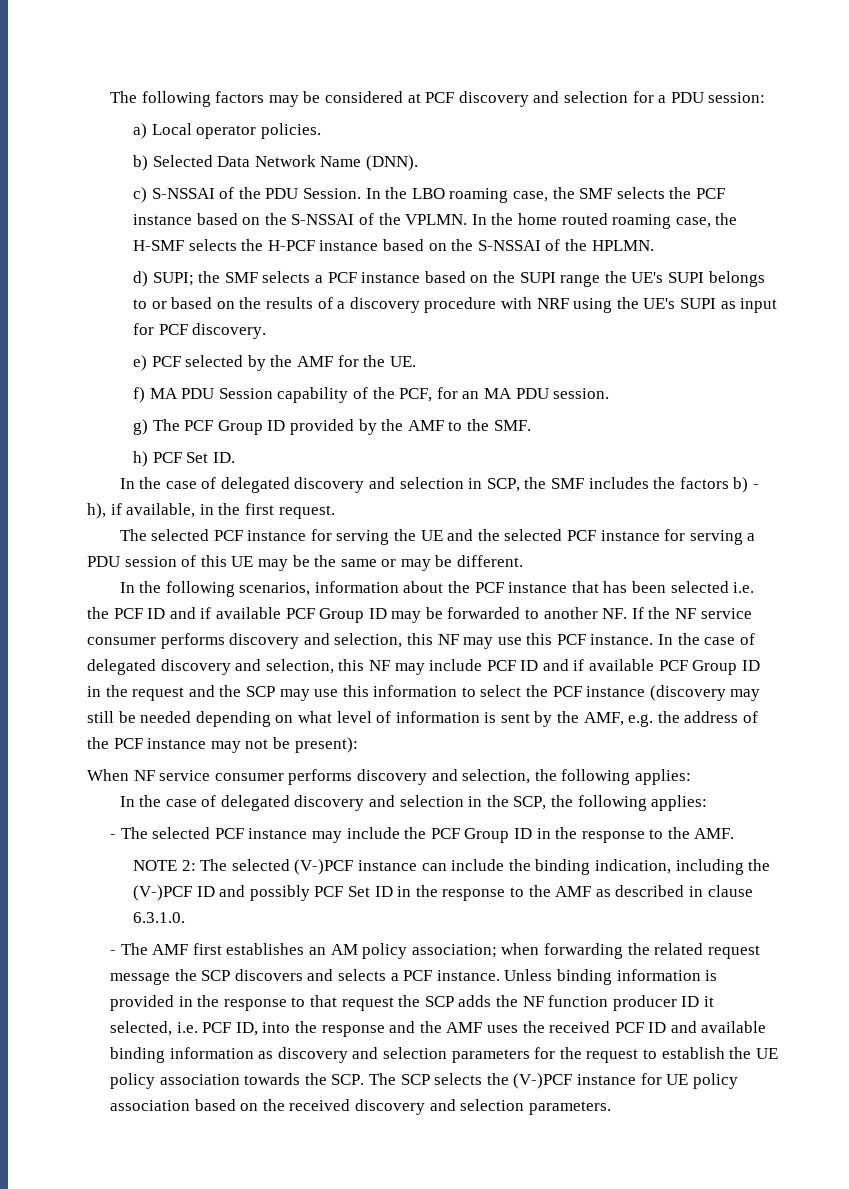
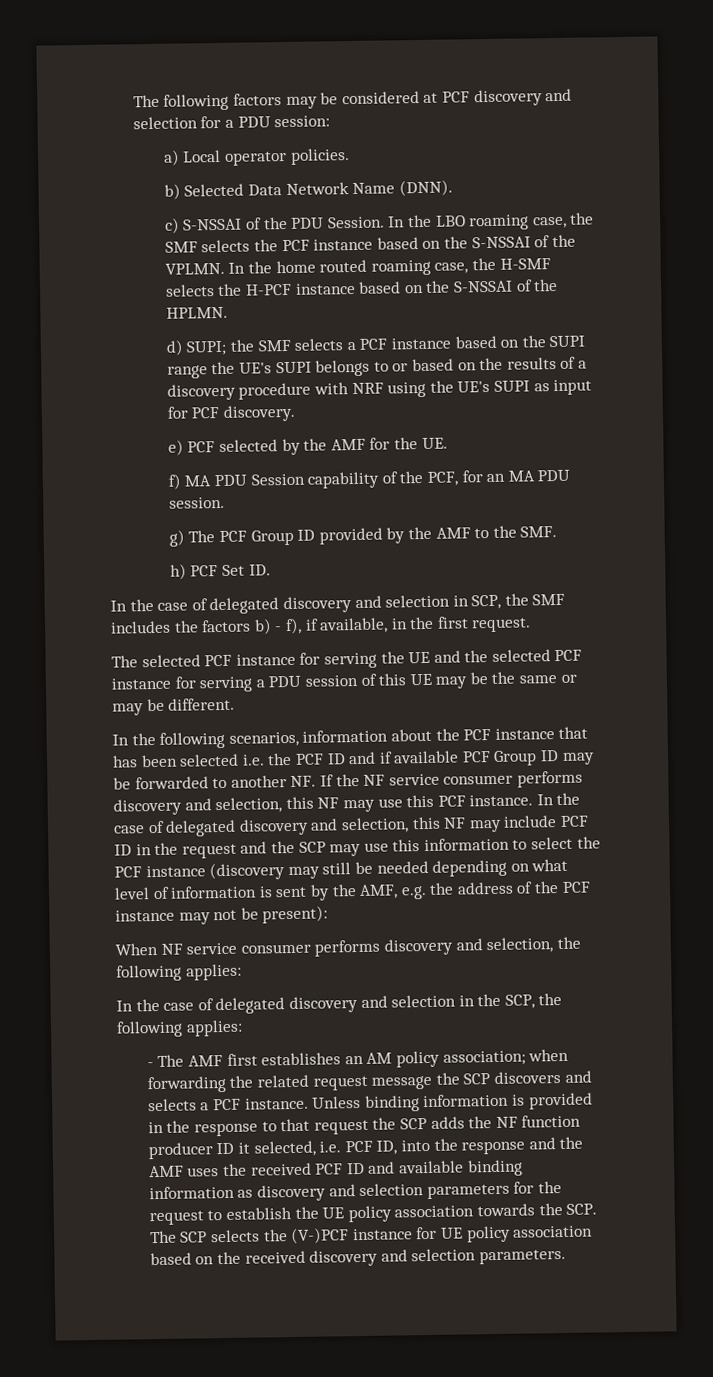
[87,503,106,519] h), -> [284,617,302,635] f),
[542,659,760,675] and if available PCF Group ID -> (132, 850) none
[110,827,735,843] [133,859,771,875] [133,885,753,901] [133,912,186,923] // - The selected PCF instance may include the PCF Group ID in the response to the AMF. // NOTE 2: The selected (V-)PCF instance can include the binding indication, including the (V-)PCF ID and possibly PCF Set ID in the response to the AMF as described in clause 6.3.1.0. -> (243, 1028) none

